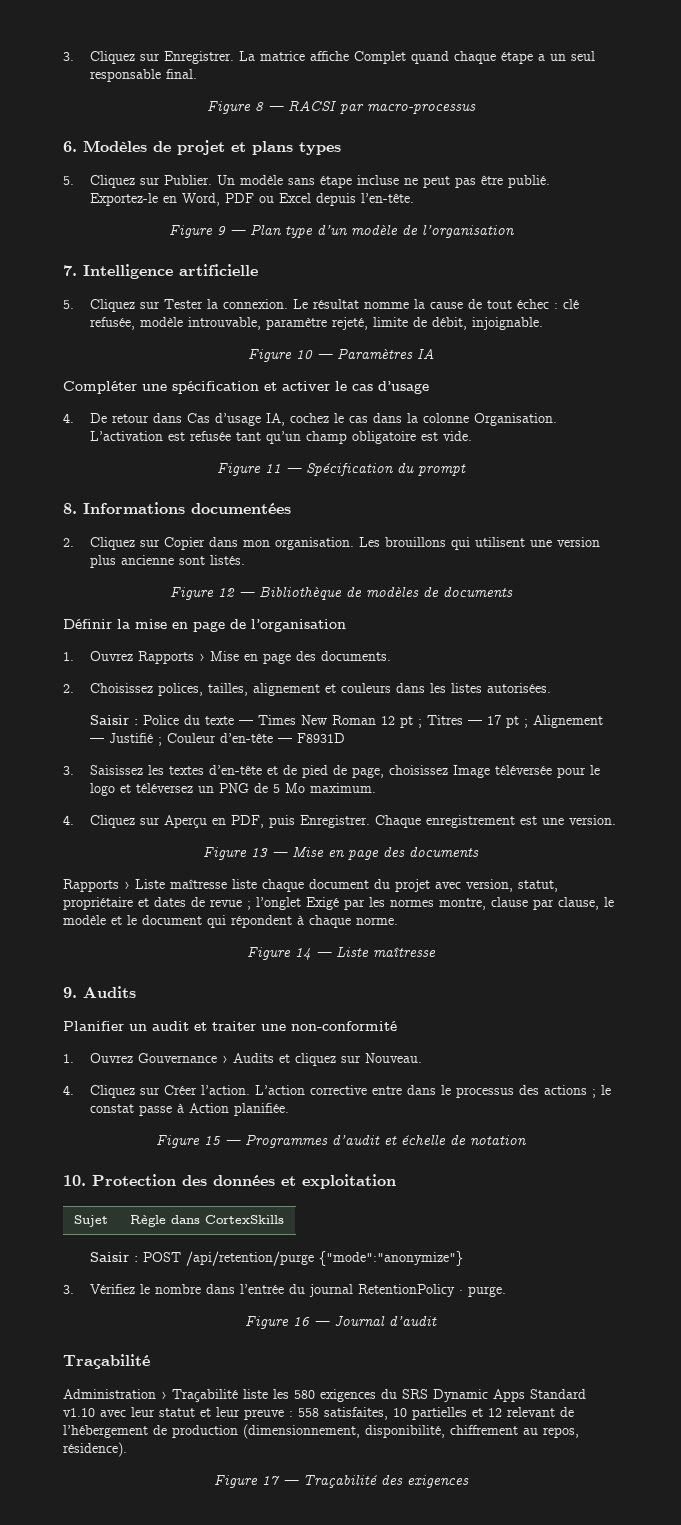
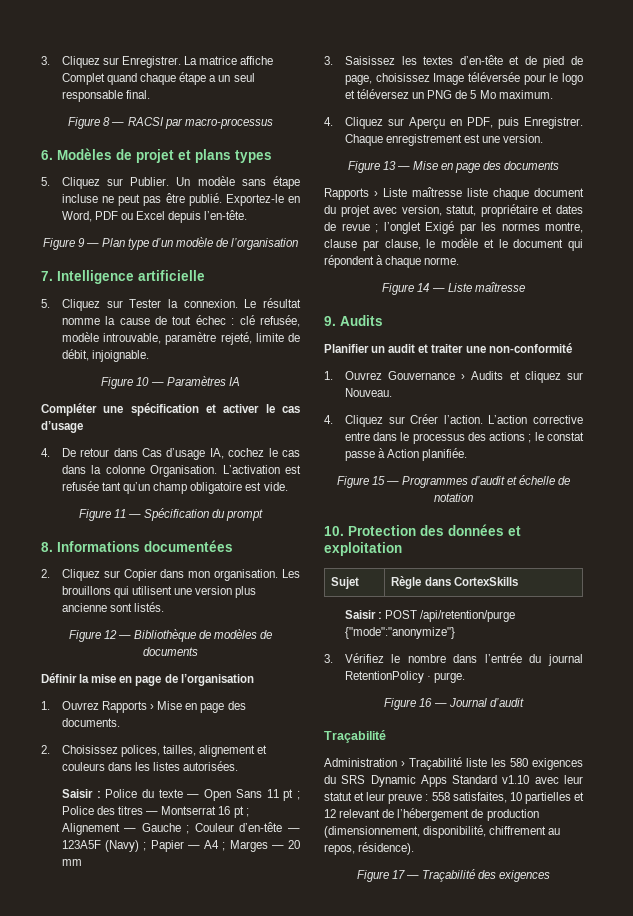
[258,715,502,728] Times New Roman 12 pt ; Titres — 17 -> [204,789,301,801] [61,806,231,815] Open Sans 11 pt ; Police des titres — Montserrat 16
[109,733,154,743] Justifié -> [141,823,181,832] Gauche
[297,733,346,743] F8931D -> [61,840,300,852] [61,859,82,866] 123A5F (Navy) ; Papier — A4 ; Marges — 20 mm

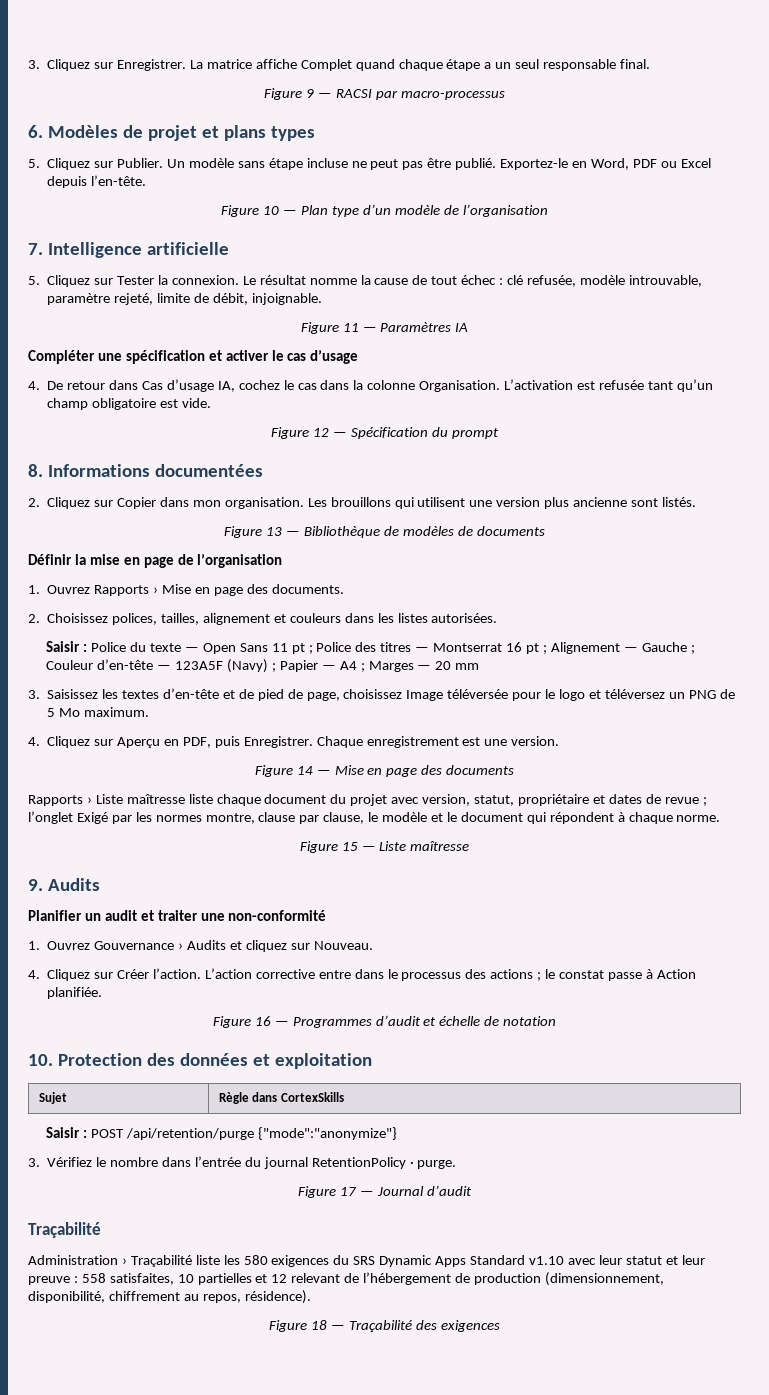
[103,117,111,126] 8 -> [306,89,315,98] 9
[77,238,85,247] 9 -> [263,206,280,215] 10
[136,377,150,386] 10 -> [342,323,359,332] 11
[113,509,126,518] 11 -> [313,428,330,437] 12
[103,630,117,639] 12 -> [266,527,283,536] 13
[382,161,396,170] 13 -> [296,766,313,775] 14
[417,283,430,292] 14 -> [341,842,358,851] 15
[371,476,385,485] 15 -> [254,1016,271,1026] 16
[419,698,433,707] 16 -> [340,1187,358,1196] 17
[391,870,405,879] 17 -> [311,1320,328,1330] 18

